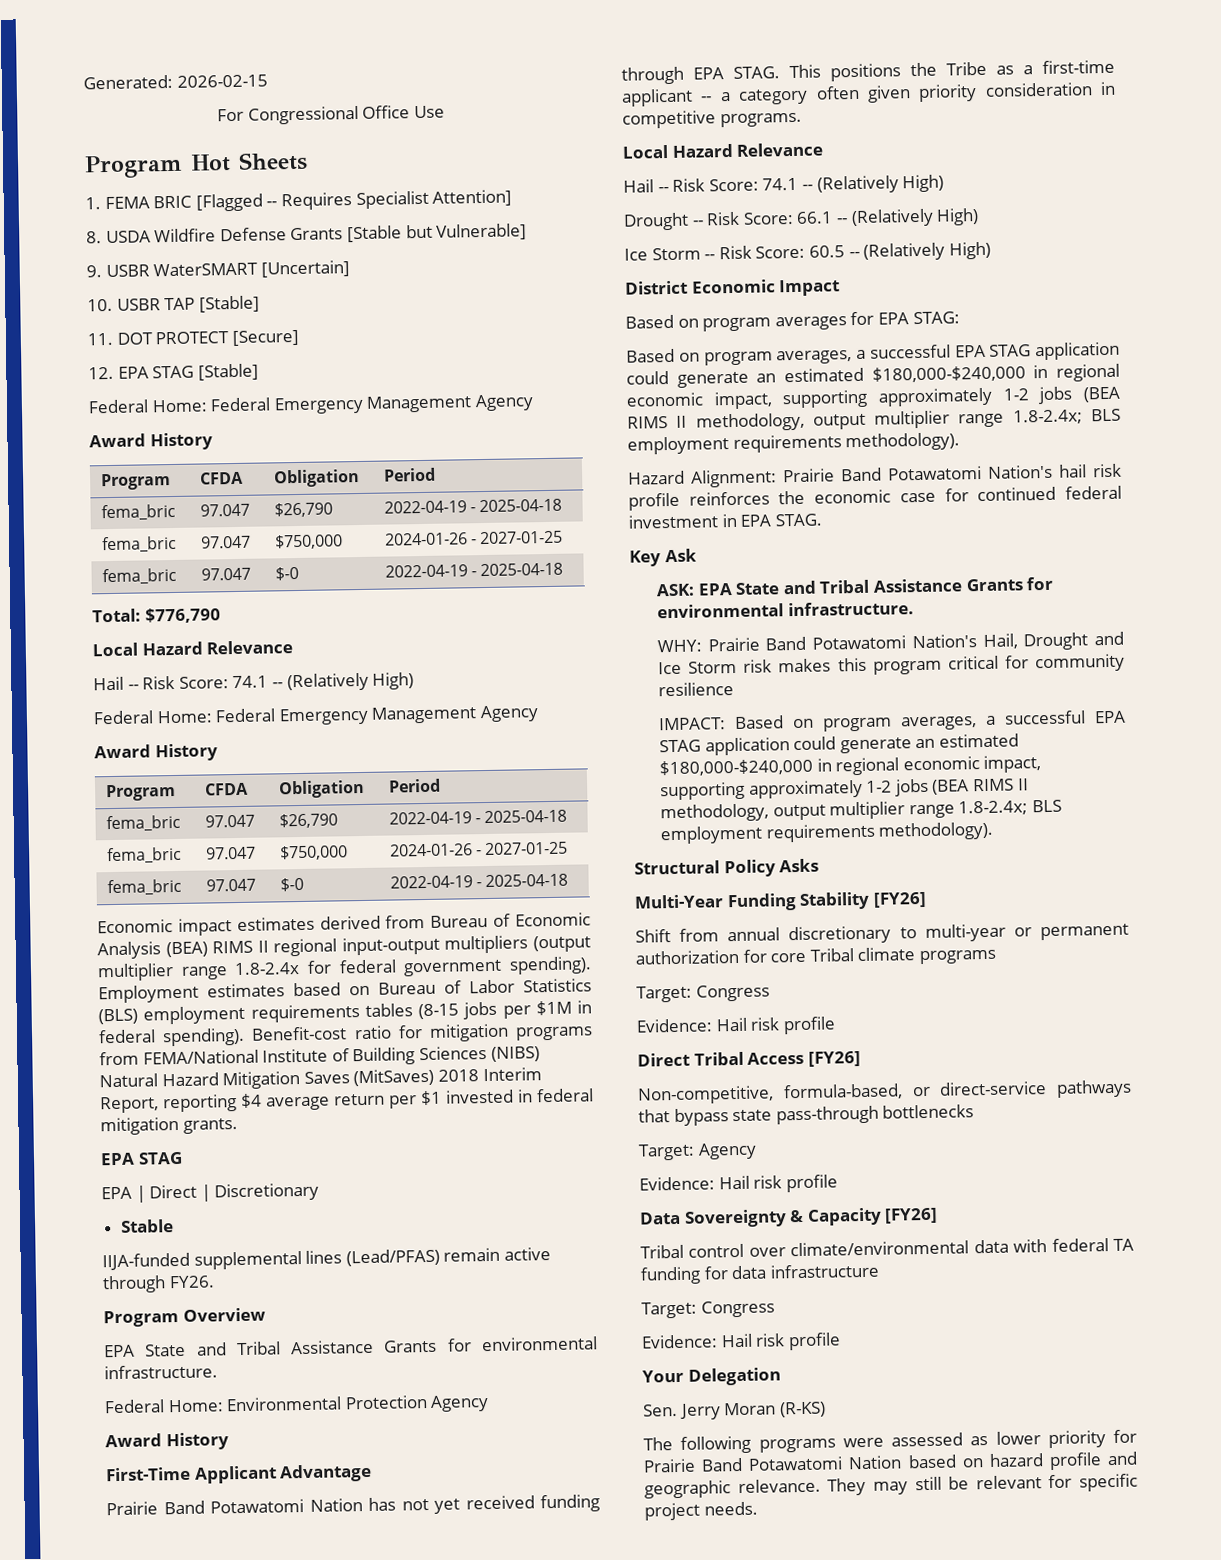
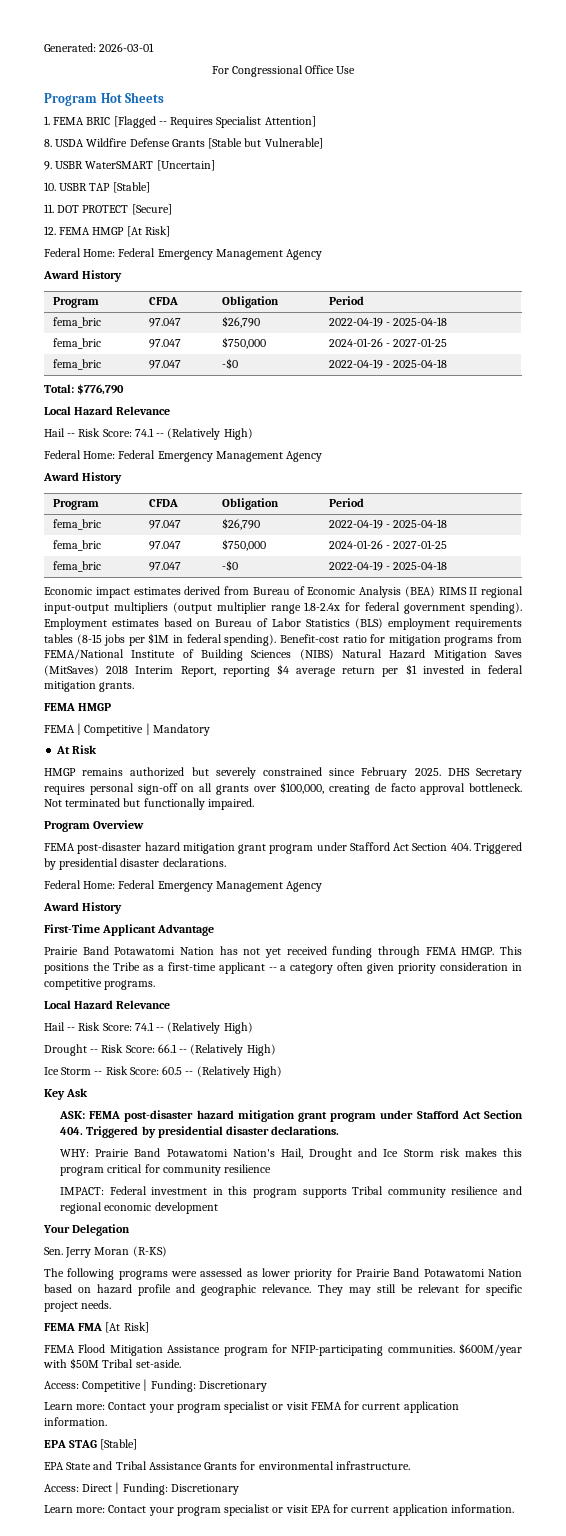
[176,74,268,88] 2026-02-15 -> [99,43,155,52] 2026-03-01
[117,363,259,381] EPA STAG [Stable] -> [59,226,170,237] FEMA HMGP [At Risk]
[274,566,299,581] $-0 -> [221,358,238,369] -$0
[279,877,304,892] $-0 -> [221,560,238,571] -$0
[100,1151,183,1166] [101,1182,320,1203] [120,1219,174,1233] [102,1247,551,1271] [102,1275,215,1294] [103,1307,266,1328] [104,1336,598,1358] [104,1364,218,1380] [104,1395,428,1414] EPA STAG // EPA | Direct | Discretionary // Stable // IIJA-funded supplemental lines (Lead/PFAS) remain active through FY26. // Program Overview // EPA State and Tribal Assistance Grants for environmental infrastructure. // Federal Home: Environmental Protection -> [44,703,112,711] [44,723,210,736] [56,745,98,754] [44,767,522,779] [44,782,522,795] [44,798,254,810] [44,820,145,832] [44,842,522,854] [44,858,226,870] [44,880,283,892] FEMA HMGP // FEMA | Competitive | Mandatory // At Risk // HMGP remains authorized but severely constrained since February 2025. DHS Secretary requires personal sign-off on all grants over $100,000, creating de facto approval bottleneck. Not terminated but functionally impaired. // Program Overview // FEMA post-disaster hazard mitigation grant program under Stafford Act Section 404. Triggered by presidential disaster declarations. // Federal Home: Federal Emergency Management
[693,66,780,80] EPA STAG. -> [425,947,495,955] FEMA HMGP.
[625,279,841,297] [625,311,960,332] [626,341,1120,366] [626,363,1120,388] [626,386,1120,410] [627,408,1121,432] [627,432,961,455] [628,463,1122,488] [628,485,1122,511] [628,513,822,529] [629,548,697,567] [656,576,1055,597] [657,601,914,619] District Economic Impact // Based on program averages for EPA STAG: // Based on program averages, a successful EPA STAG application could generate an estimated $180,000-$240,000 in regional economic impact, supporting approximately 1-2 jobs (BEA RIMS II methodology, output multiplier range 1.8-2.4x; BLS employment requirements methodology). // Hazard Alignment: Prairie Band Potawatomi Nation's hail risk profile reinforces the economic case for continued federal investment in EPA STAG. // Key Ask // ASK: EPA State and Tribal Assistance Grants for environmental infrastructure. -> [44,1088,89,1100] [59,1110,523,1122] [60,1126,340,1138] Key Ask // ASK: FEMA post-disaster hazard mitigation grant program under Stafford Act Section 404. Triggered by presidential disaster declarations.
[734,710,1127,732] [659,733,1019,756] [659,755,1042,777] [660,778,1029,801] [660,799,1063,823] [660,821,994,845] [634,858,820,878] [634,891,927,912] [635,923,1129,945] [635,947,996,965] [636,984,770,1003] [636,1016,836,1035] [637,1051,861,1067] [637,1079,1132,1105] [638,1104,975,1127] [638,1142,757,1161] [639,1174,838,1193] [639,1207,939,1228] [640,1238,1135,1259] [640,1263,880,1285] [641,1300,775,1319] [641,1332,841,1351] Based on program averages, a successful EPA STAG application could generate an estimated $180,000-$240,000 in regional economic impact, supporting approximately 1-2 jobs (BEA RIMS II methodology, output multiplier range 1.8-2.4x; BLS employment requirements methodology). // Structural Policy Asks // Multi-Year Funding Stability [FY26] // Shift from annual discretionary to multi-year or permanent authorization for core Tribal climate programs // Target: Congress // Evidence: Hail risk profile // Direct Tribal Access [FY26] // Non-competitive, formula-based, or direct-service pathways that bypass state pass-through bottlenecks // Target: Agency // Evidence: Hail risk profile // Data Sovereignty & Capacity [FY26] // Tribal control over climate/environmental data with federal TA funding for data infrastructure // Target: Congress // Evidence: Hail risk profile -> [109,1186,522,1198] [60,1202,218,1214] Federal investment in this program supports Tribal community resilience and regional economic development
(758, 1508) none -> [44,1322,149,1333] [44,1343,522,1356] [43,1358,181,1369] [44,1379,267,1392] [44,1401,459,1413] [44,1417,107,1426] [44,1439,138,1450] [44,1461,410,1470] [44,1482,239,1495] [44,1504,514,1516] // FEMA FMA [At Risk] // FEMA Flood Mitigation Assistance program for NFIP-participating communities. $600M/year with $50M Tribal set-aside. // Access: Competitive | Funding: Discretionary // Learn more: Contact your program specialist or visit FEMA for current application information. // EPA STAG [Stable] // EPA State and Tribal Assistance Grants for environmental infrastructure. // Access: Direct | Funding: Discretionary // Learn more: Contact your program specialist or visit EPA for current application information.

